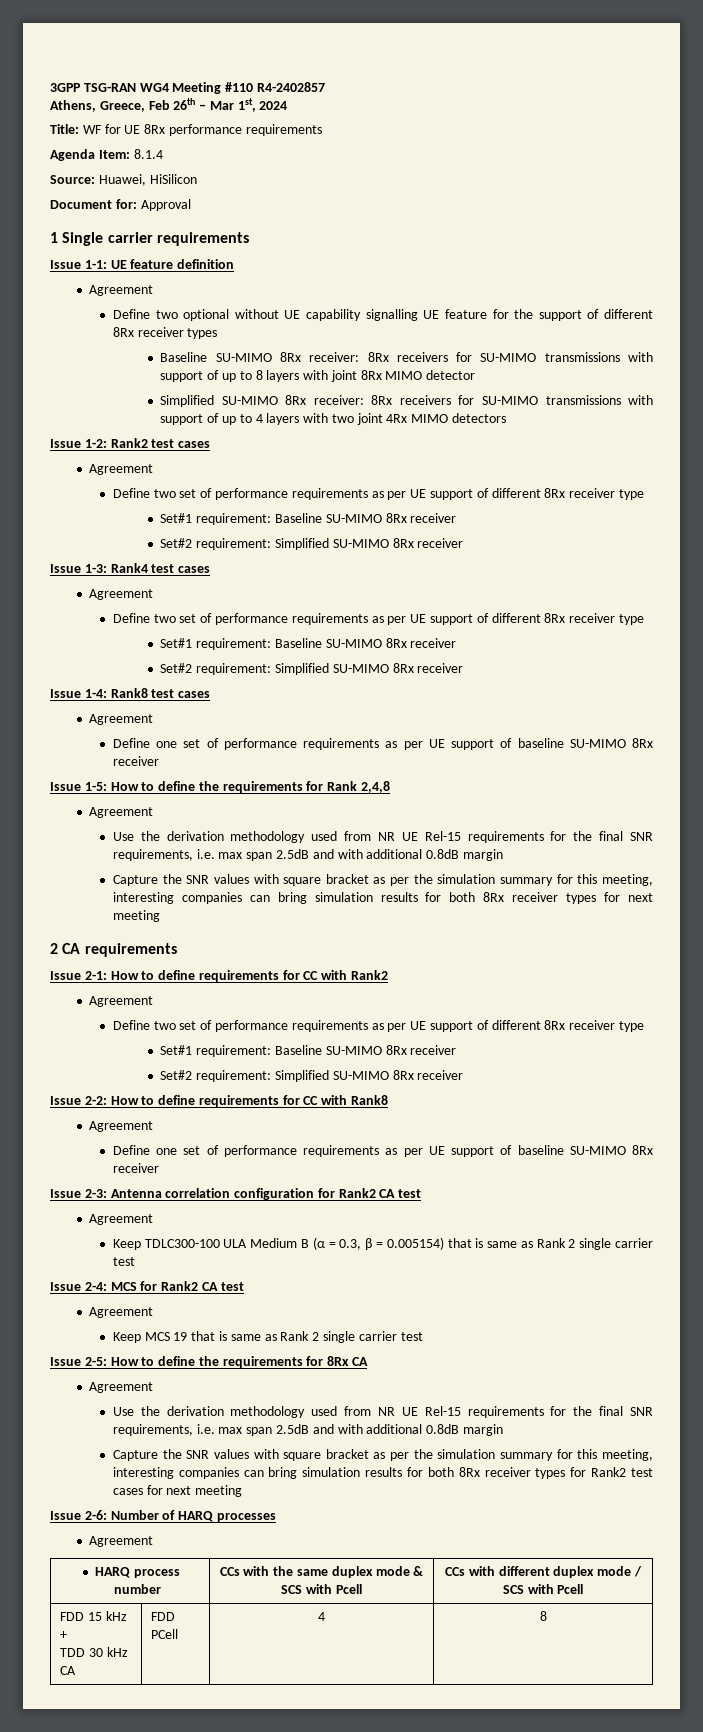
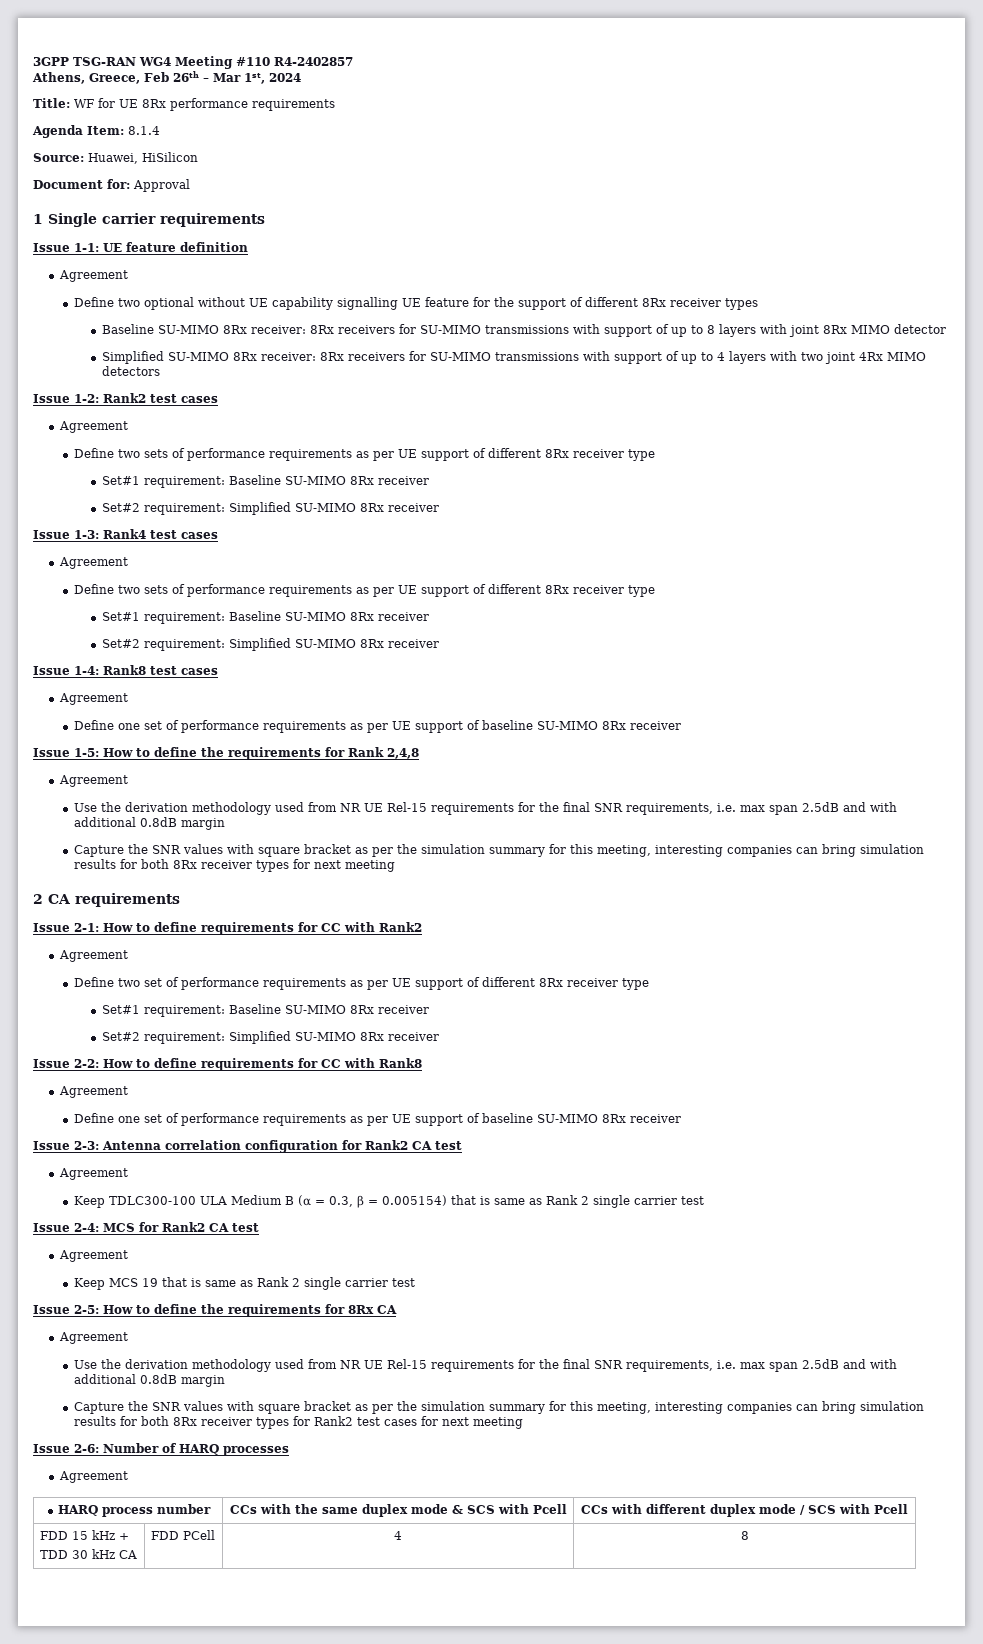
[179,489,197,498] set -> [143,449,168,458] sets
[179,614,197,623] set -> [143,585,168,594] sets

